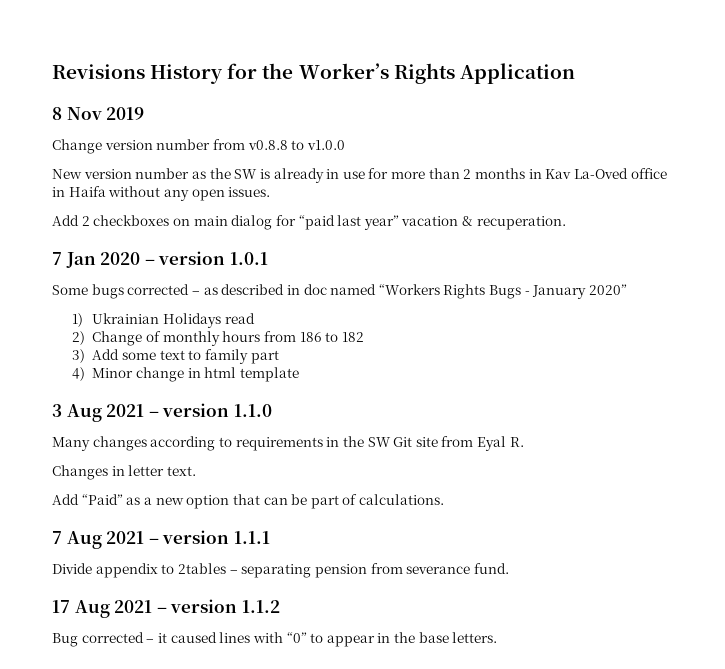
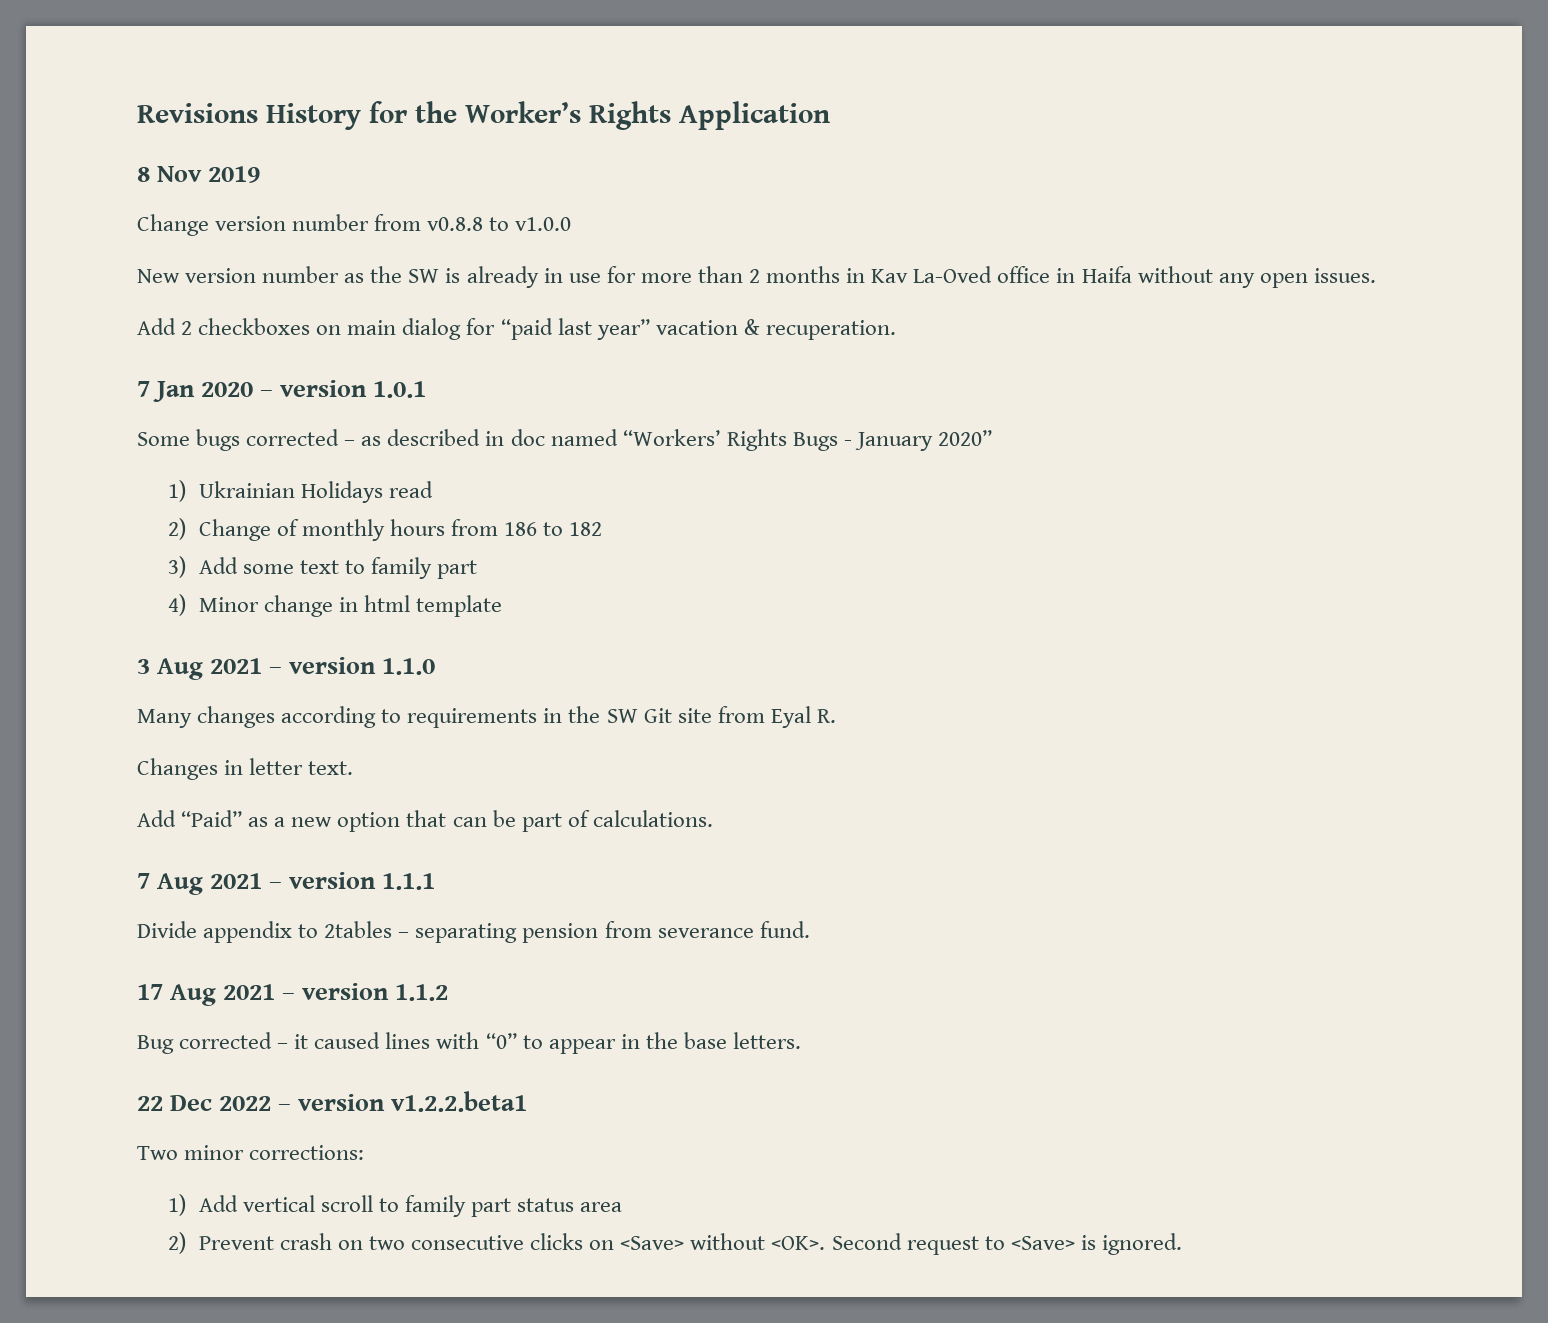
[378,284,440,295] “Workers -> [622,429,721,446] “Workers’
(498, 637) none -> [137,1091,528,1112] [137,1145,365,1160] [167,1194,623,1217] [167,1232,1182,1255] // 22 Dec 2022 – version v1.2.2.beta1 // Two minor corrections: // 1) Add vertical scroll to family part status area // 2) Prevent crash on two consecutive clicks on <Save> without <OK>. Second request to <Save> is ignored.

